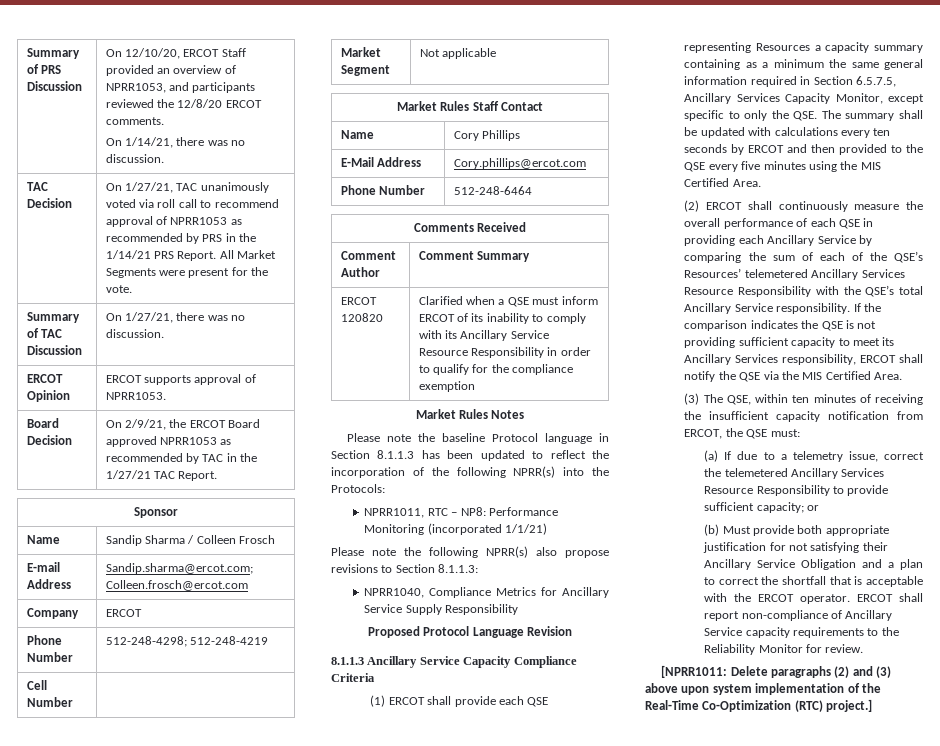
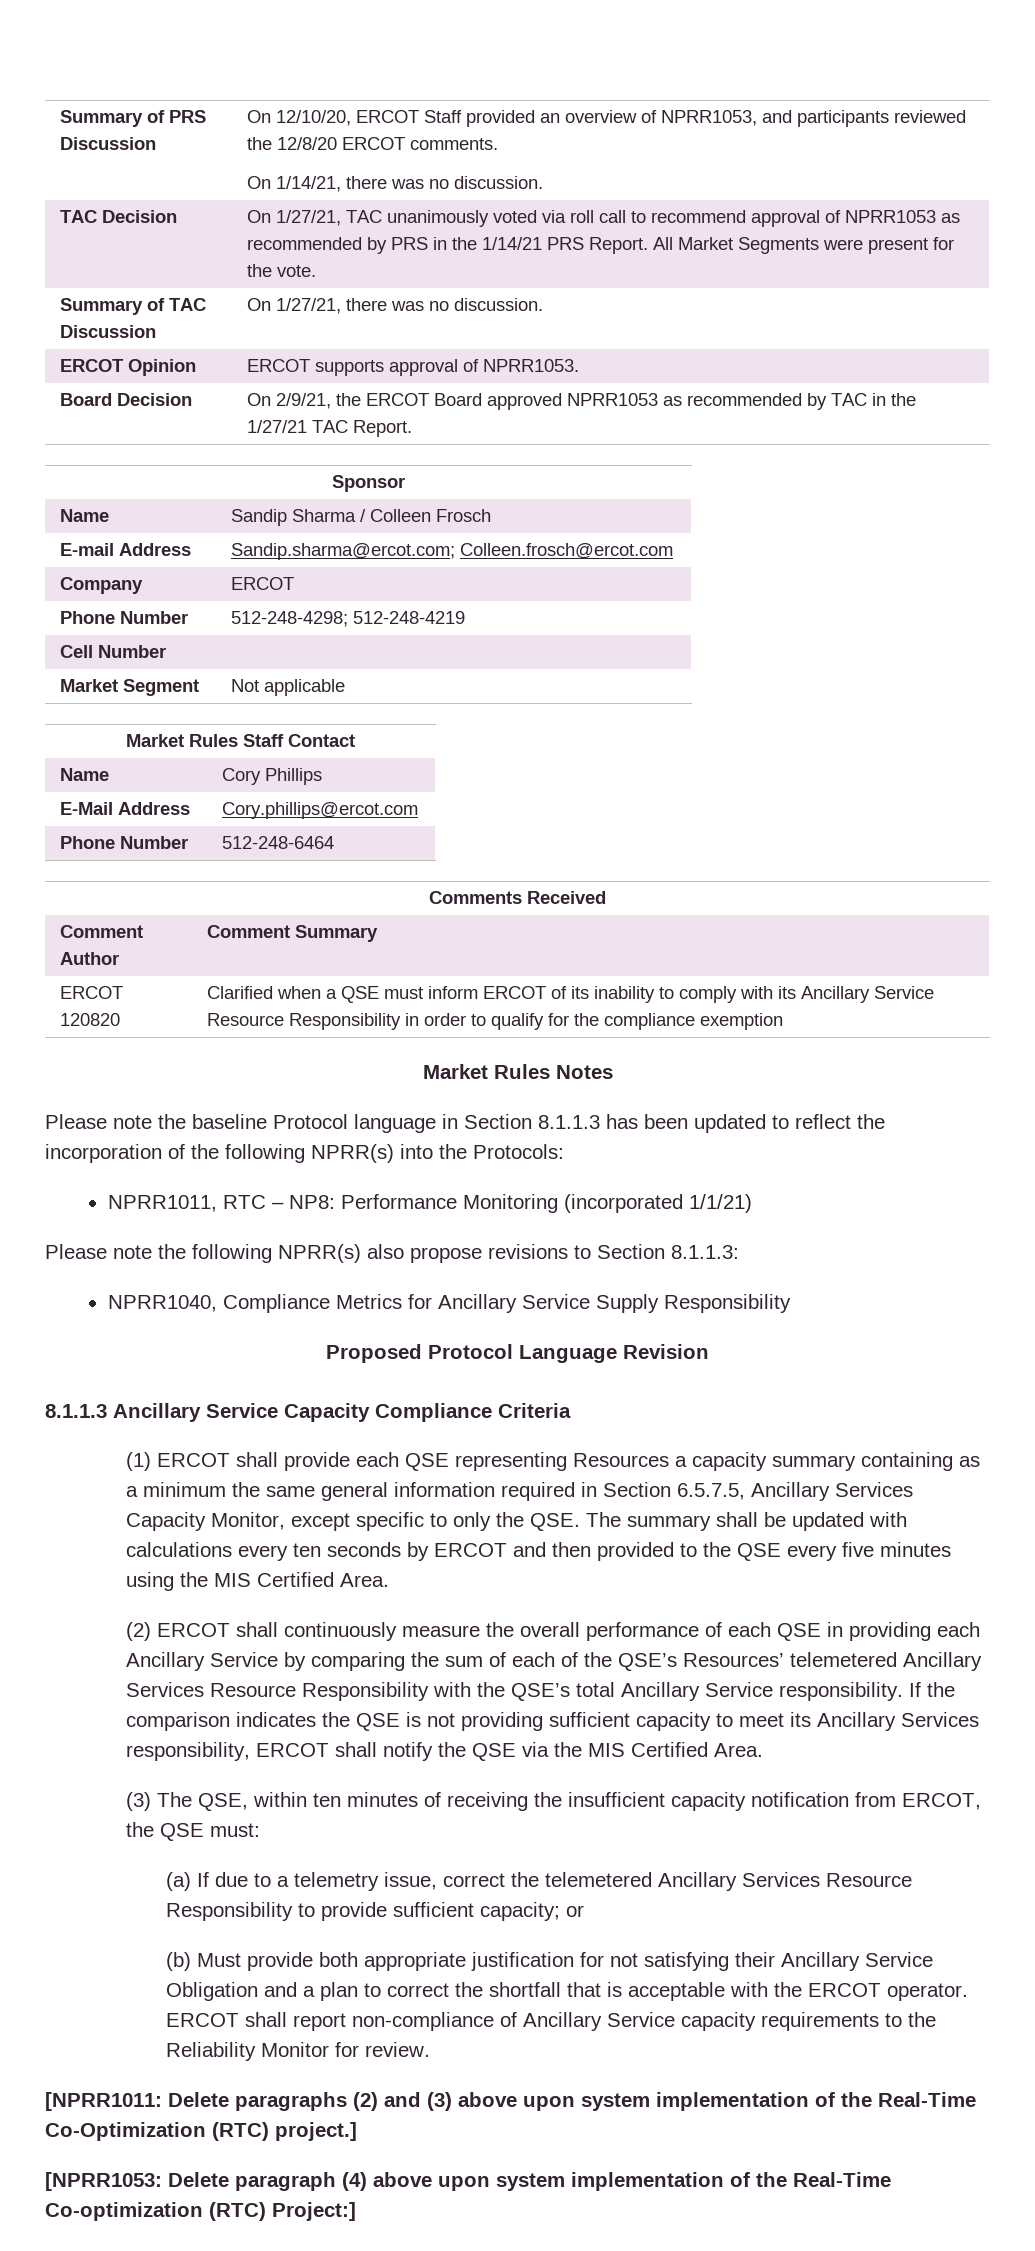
(873, 705) none -> [45,2172,891,2191] [45,2202,356,2221] // [NPRR1053: Delete paragraph (4) above upon system implementation of the Real-Time Co-optimization (RTC) Project:]

